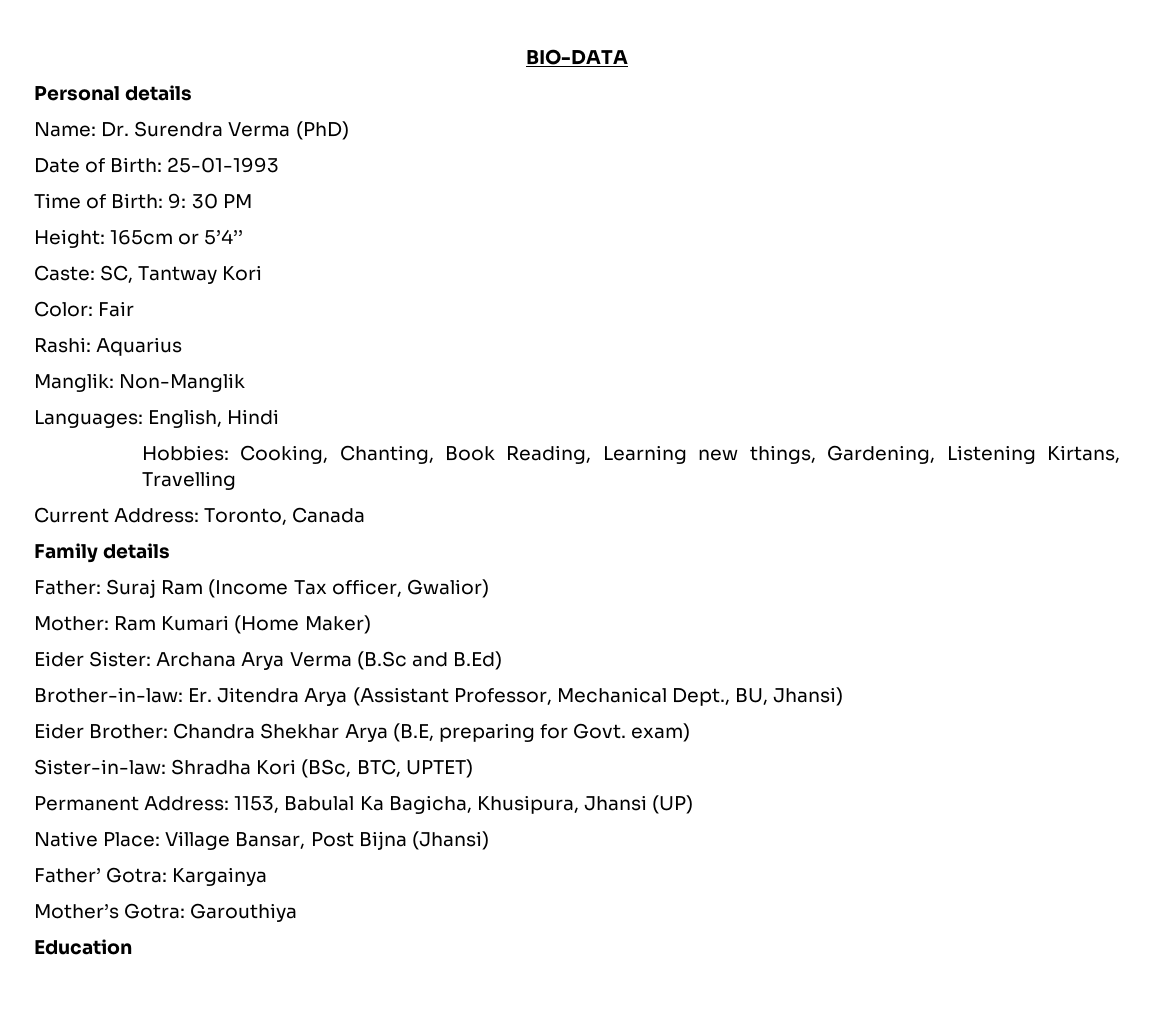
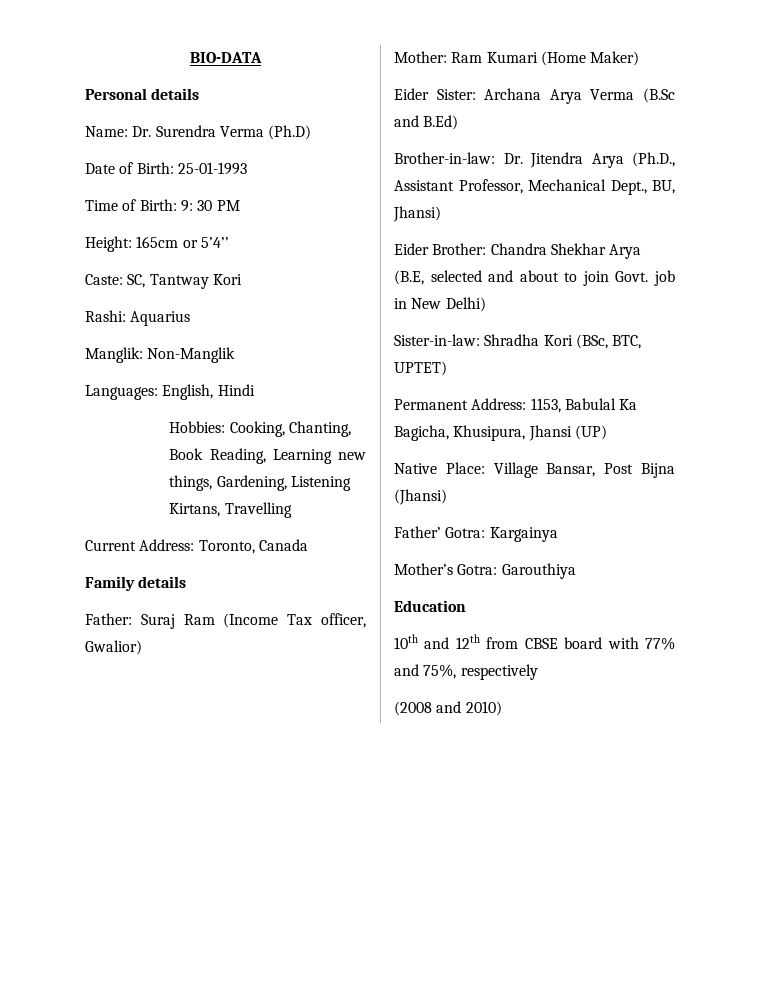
[295,121,349,140] (PhD) -> [268,125,312,140] (Ph.D)
[34,301,135,317] // Color: Fair -> (242, 279) none
[188,688,213,702] Er. -> [503,153,523,164] Dr.
[352,687,449,706] (Assistant -> [632,152,675,167] [394,180,454,191] (Ph.D., Assistant
[438,723,691,742] preparing for Govt. exam) -> [430,270,675,286] [394,297,486,312] selected and about to join Govt. job in New Delhi)
(132, 947) none -> [394,634,675,650] [394,664,538,680] [394,701,502,716] // 10th and 12th from CBSE board with 77% and 75%, respectively // (2008 and 2010)

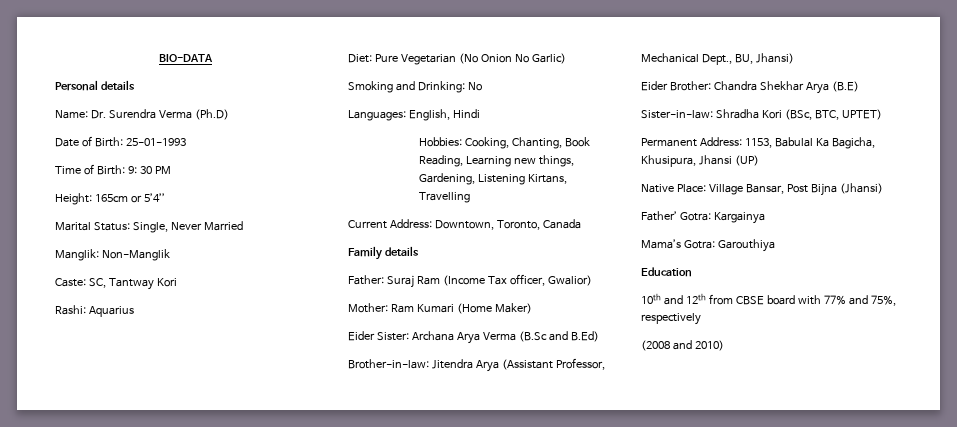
(229, 242) none -> [55,221,243,233] [55,249,170,261] // Marital Status: Single, Never Married // Manglik: Non-Manglik
[85,347,236,363] Manglik: Non-Manglik -> [348,53,566,65] [348,81,482,93] Diet: Pure Vegetarian (No Onion No Garlic) // Smoking and Drinking: No
(195, 545) none -> [434,220,494,230] Downtown,
[503,153,523,164] Dr. -> (429, 364) none
[632,152,675,167] [394,180,454,191] (Ph.D., Assistant -> [501,359,553,370] (Assistant
[394,270,675,286] [394,297,486,312] (B.E, selected and about to join Govt. job in New Delhi) -> [831,81,859,92] (B.E)
[394,563,453,575] Mother’s -> [641,239,681,249] Mama’s

